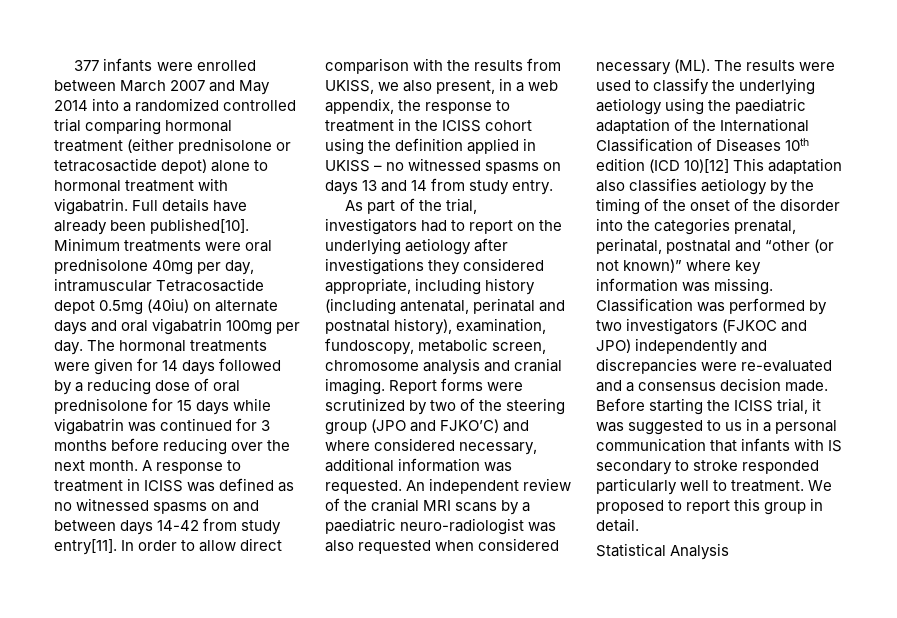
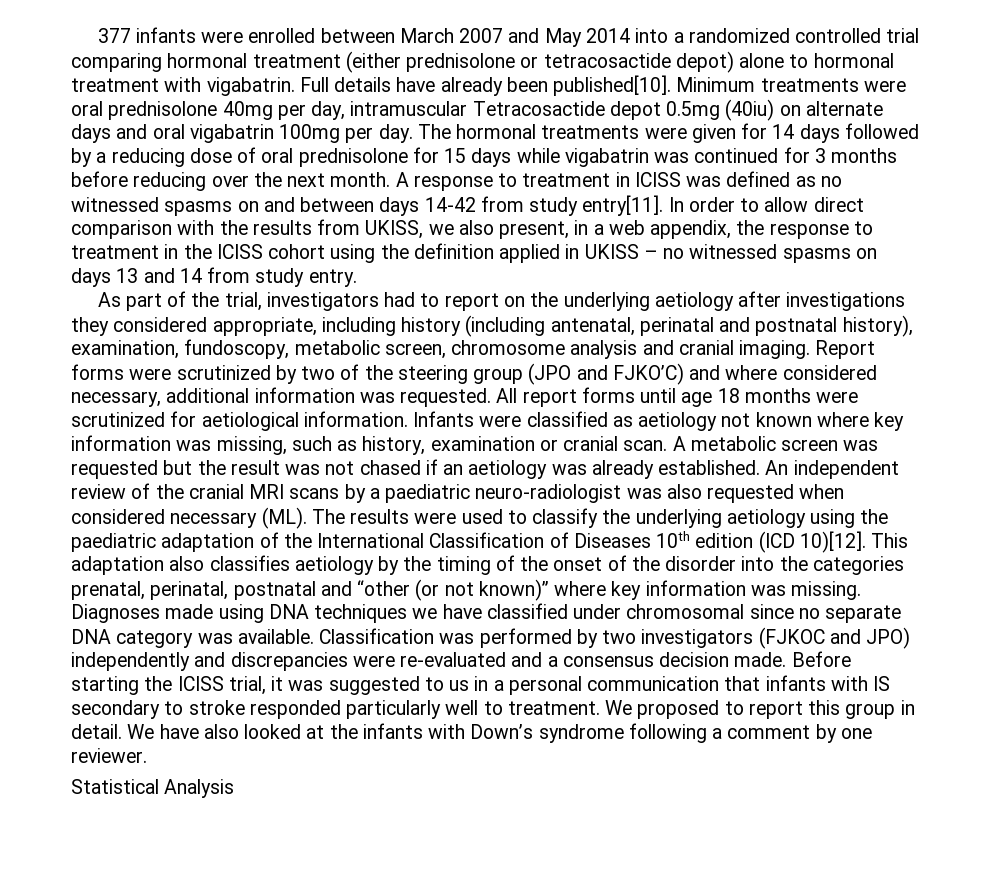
(402, 487) none -> [496,387,859,407] [71,411,905,431] [71,435,879,455] [71,459,761,479] All report forms until age 18 months were scrutinized for aetiological information. Infants were classified as aetiology not known where key information was missing, such as history, examination or cranial scan. A metabolic screen was requested but the result was not chased if an aetiology was already established.
[684,159,730,173] 10)[12] -> [799,531,866,553] 10)[12].
(774, 286) none -> [71,603,902,623] [71,629,314,648] Diagnoses made using DNA techniques we have classified under chromosomal since no separate DNA category was available.
(639, 525) none -> [127,723,872,743] [71,748,147,763] We have also looked at the infants with Down’s syndrome following a comment by one reviewer.

